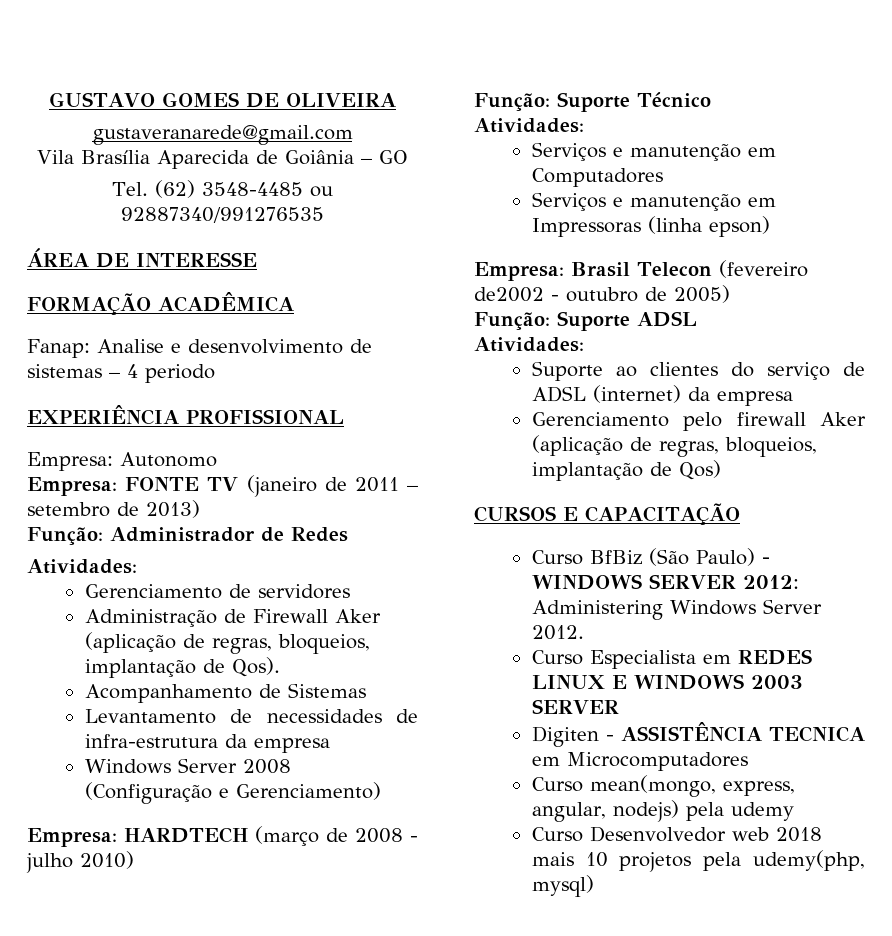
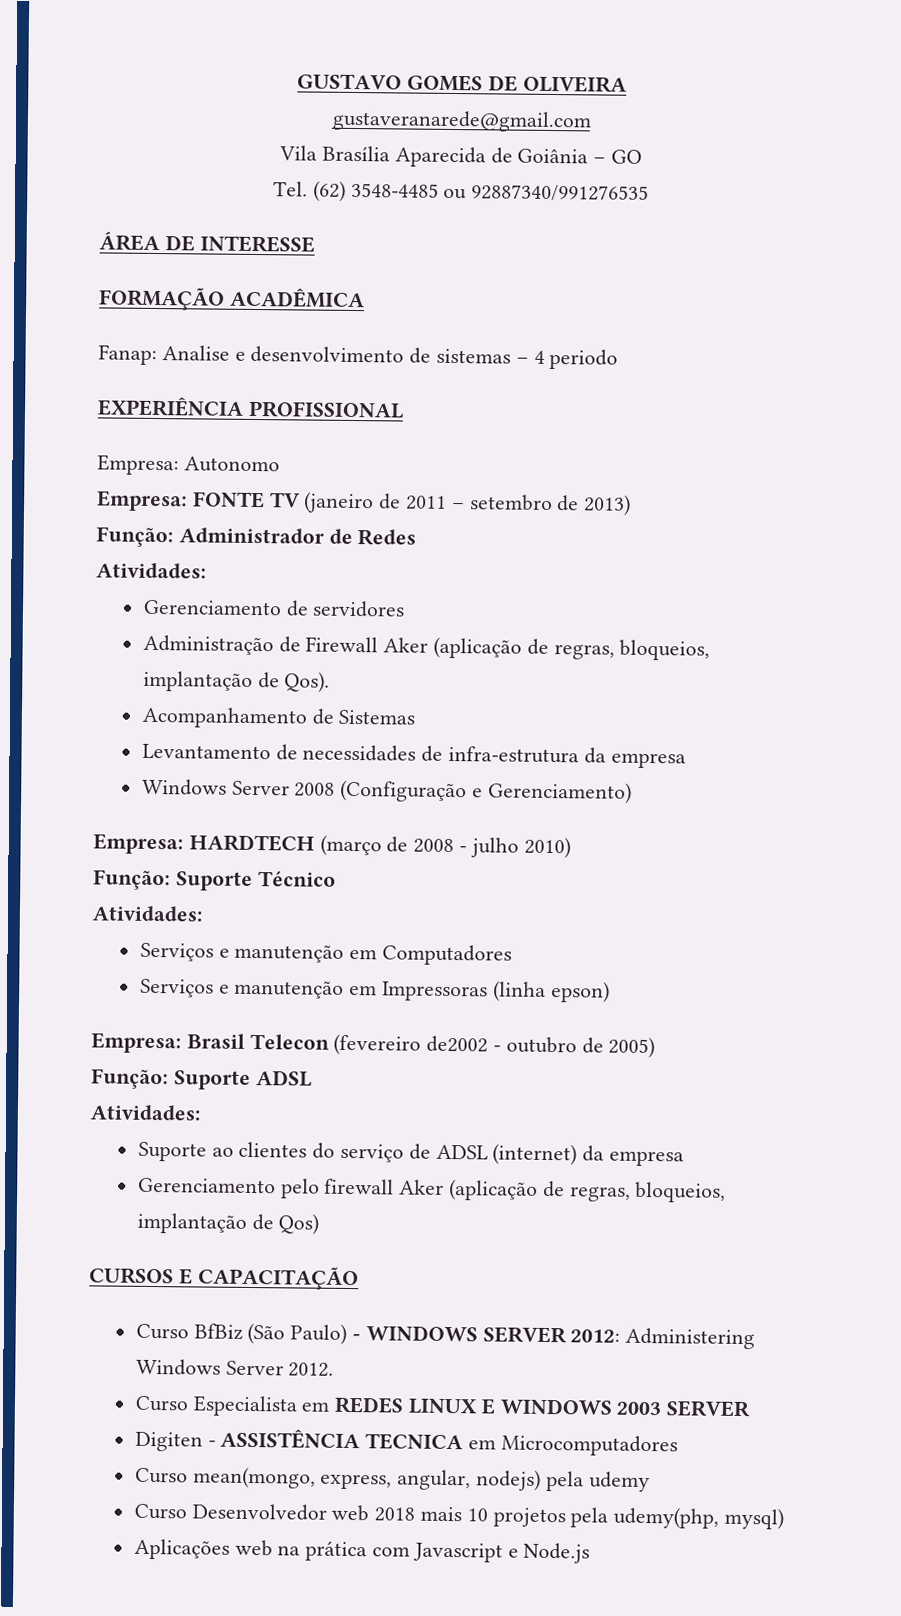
(594, 886) none -> [133,1538,591,1564] // Aplicações web na prática com Javascript e Node.js

